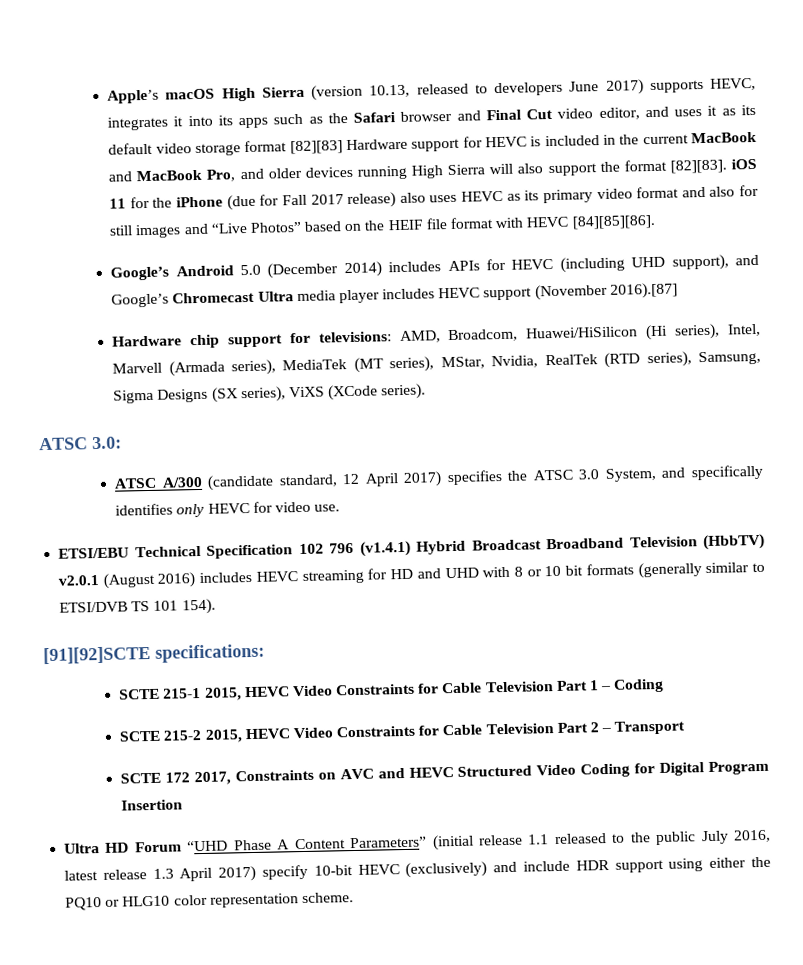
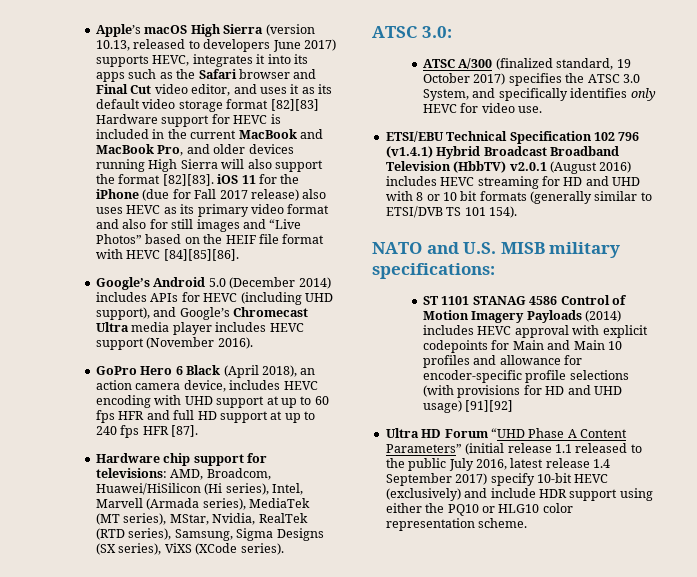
[609,282,678,299] 2016).[87] -> [217,337,253,349] [96,365,316,378] [96,380,318,392] [96,395,329,408] [96,410,316,423] [96,425,199,438] 2016). // GoPro Hero 6 Black (April 2018), an action camera device, includes HEVC encoding with UHD support at up to 60 fps HFR and full HD support at up to 240 fps HFR [87].
[207,473,399,491] (candidate standard, 12 April -> [495,58,631,70] [423,73,471,83] (finalized standard, 19 October
[43,643,265,665] [119,678,665,701] [119,720,687,743] [120,760,770,786] [121,799,184,811] [91][92]SCTE specifications: // SCTE 215-1 2015, HEVC Video Constraints for Cable Television Part 1 – Coding // SCTE 215-2 2015, HEVC Video Constraints for Cable Television Part 2 – Transport // SCTE 172 2017, Constraints on AVC and HEVC Structured Video Coding for Digital Program Insertion -> [372,242,621,258] [372,263,495,279] [423,295,627,305] [423,310,622,323] [423,325,648,338] [423,340,622,353] [423,355,583,368] [423,370,629,383] [423,385,622,398] [423,400,514,413] NATO and U.S. MISB military specifications: // ST 1101 STANAG 4586 Control of Motion Imagery Payloads (2014) includes HEVC approval with explicit codepoints for Main and Main 10 profiles and allowance for encoder-specific profile selections (with provisions for HD and UHD usage) [91][92]
[152,867,213,882] 1.3 April -> [593,459,610,468] [385,473,452,486] 1.4 September

